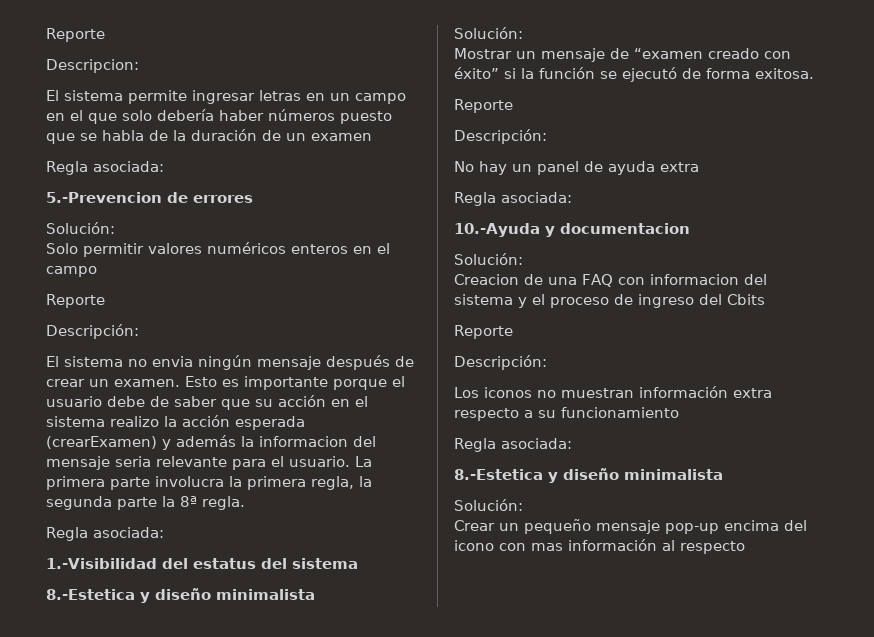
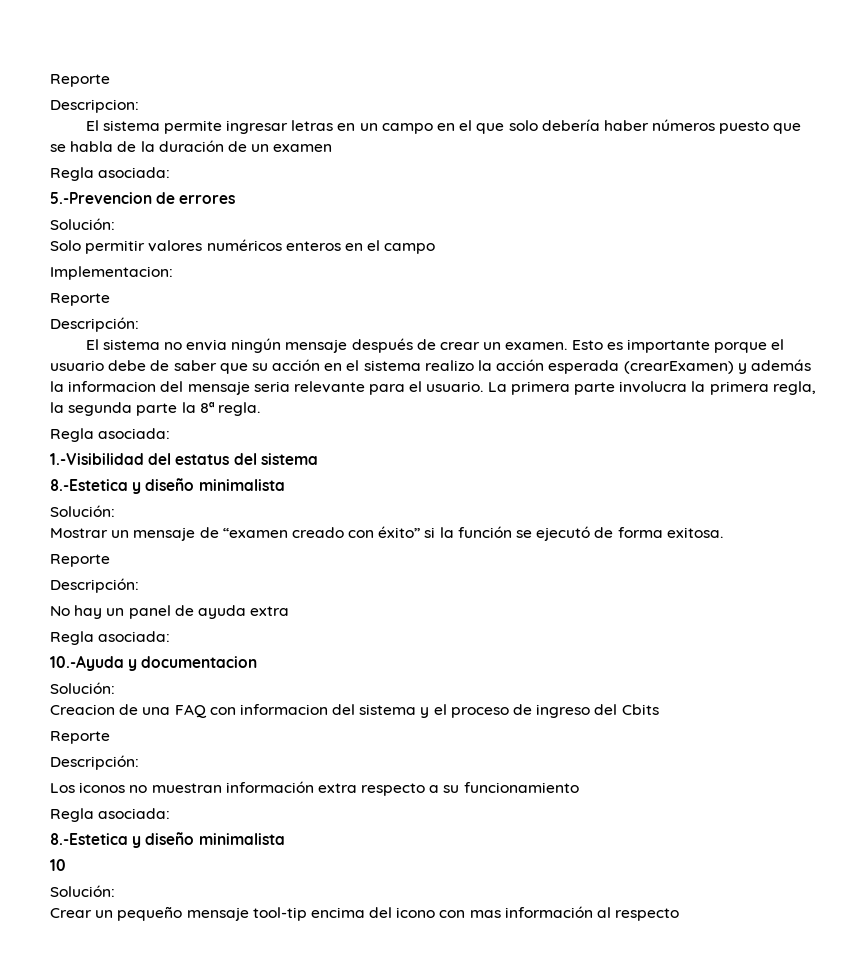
(97, 271) none -> [50,266,173,280] // Implementacion:
(723, 474) none -> [50,859,66,871] // 10
[665,523,719,534] pop-up -> [252,907,307,921] tool-tip

